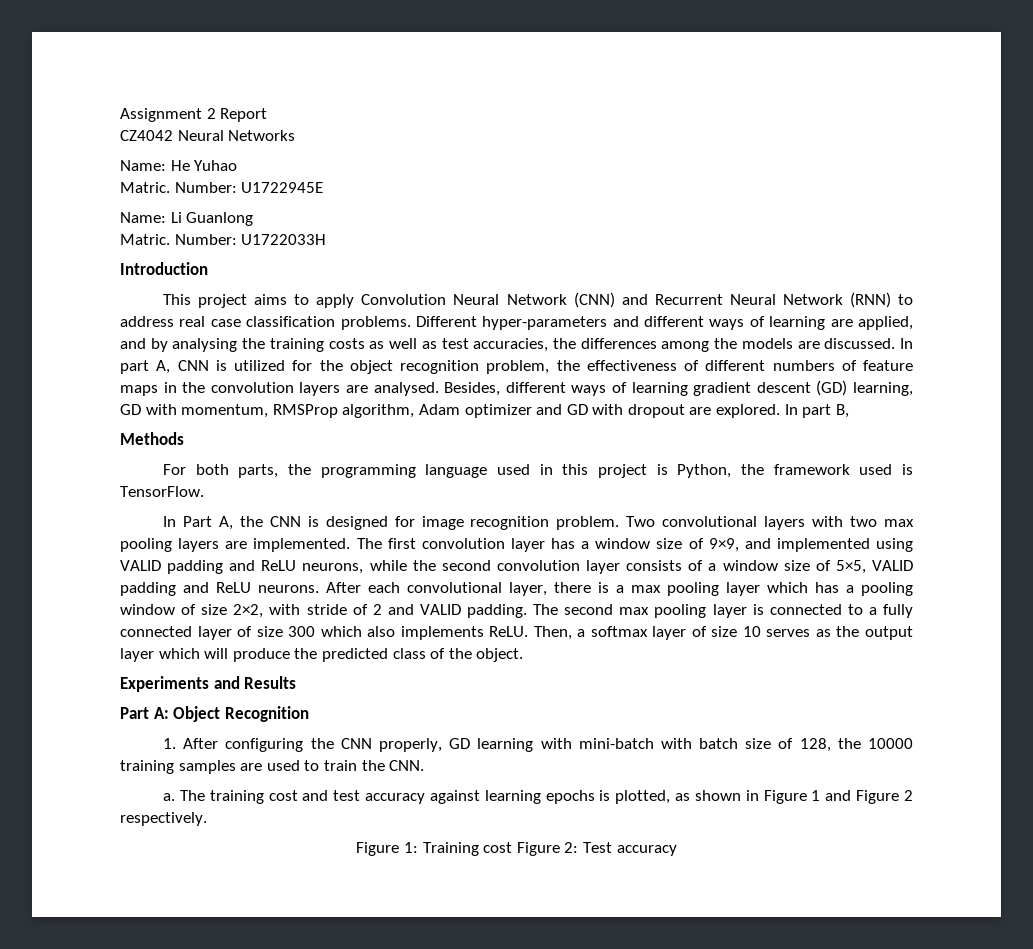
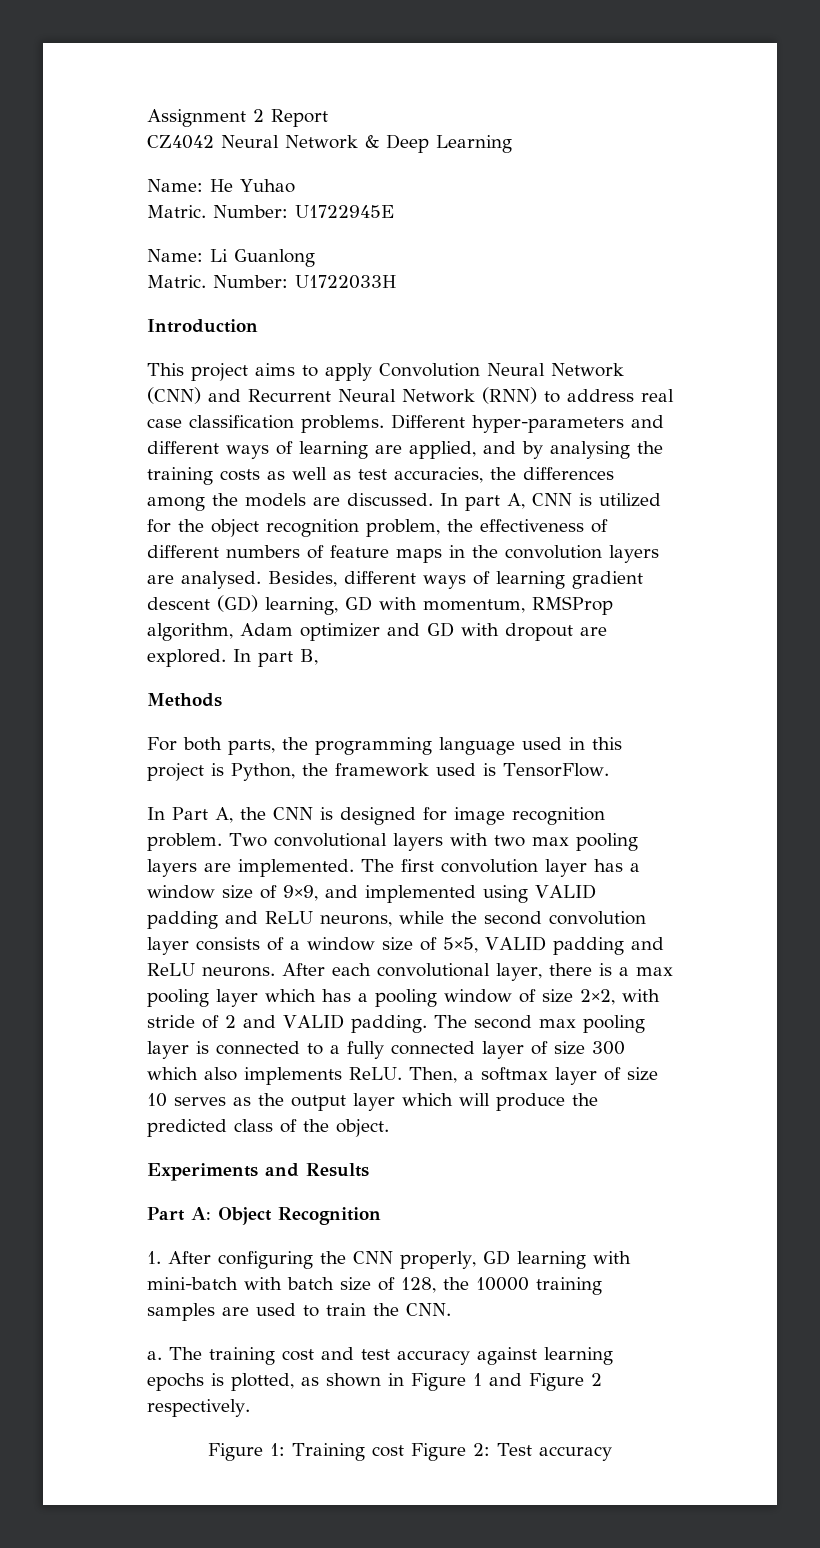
[228,130,296,141] Networks -> [285,134,512,153] Network & Deep Learning

